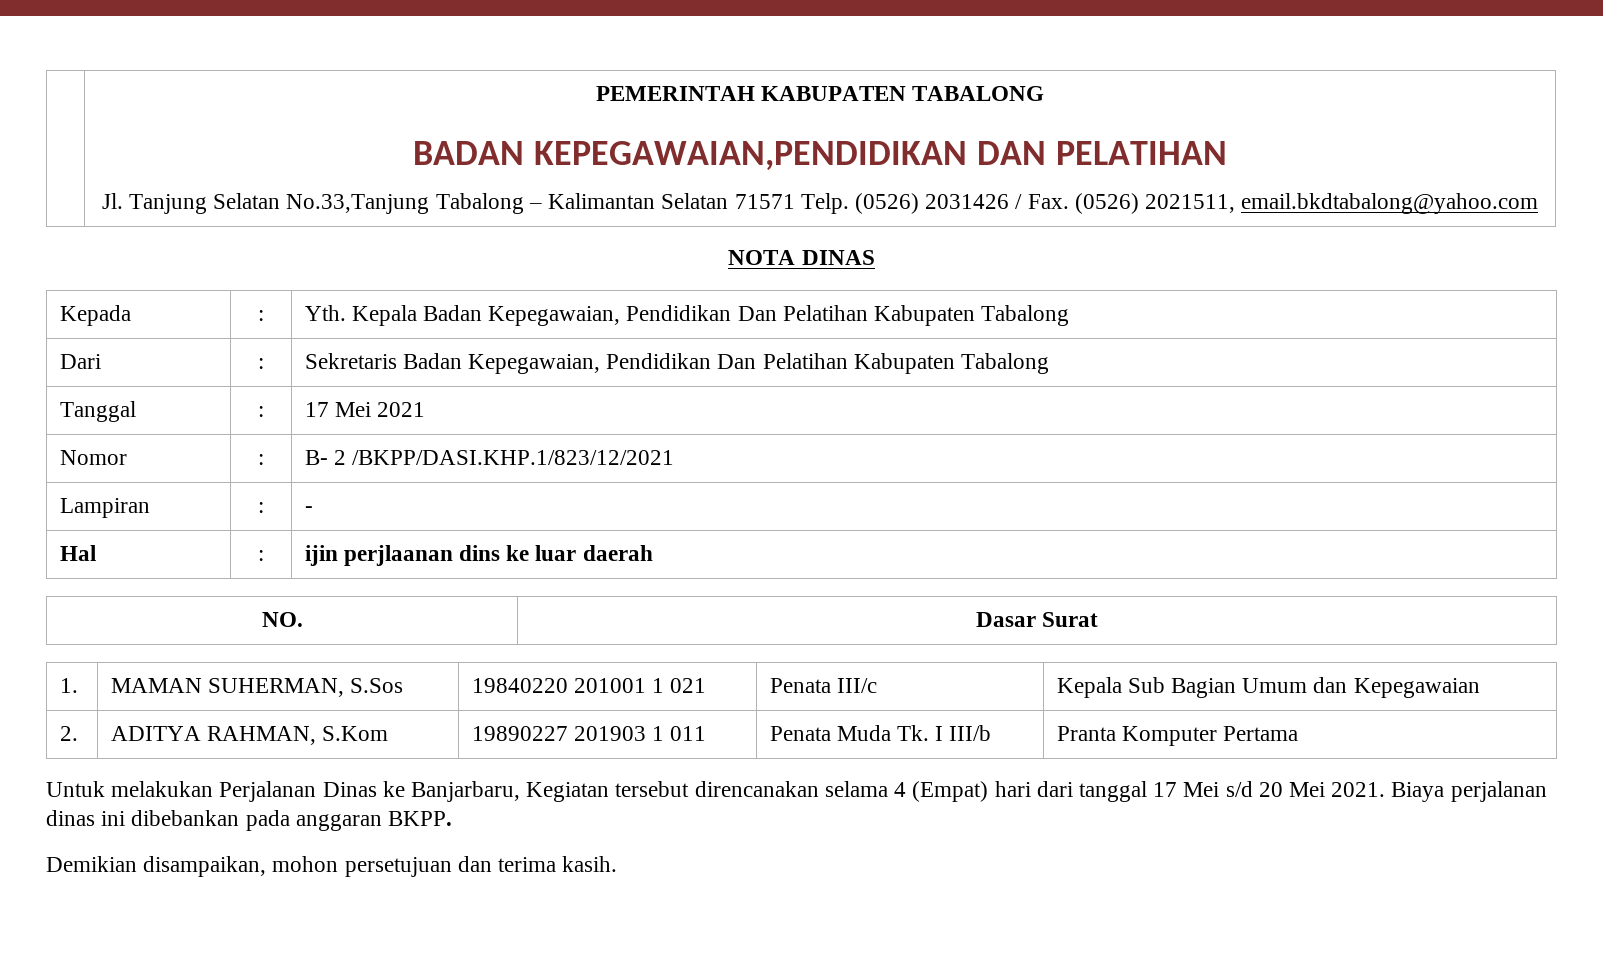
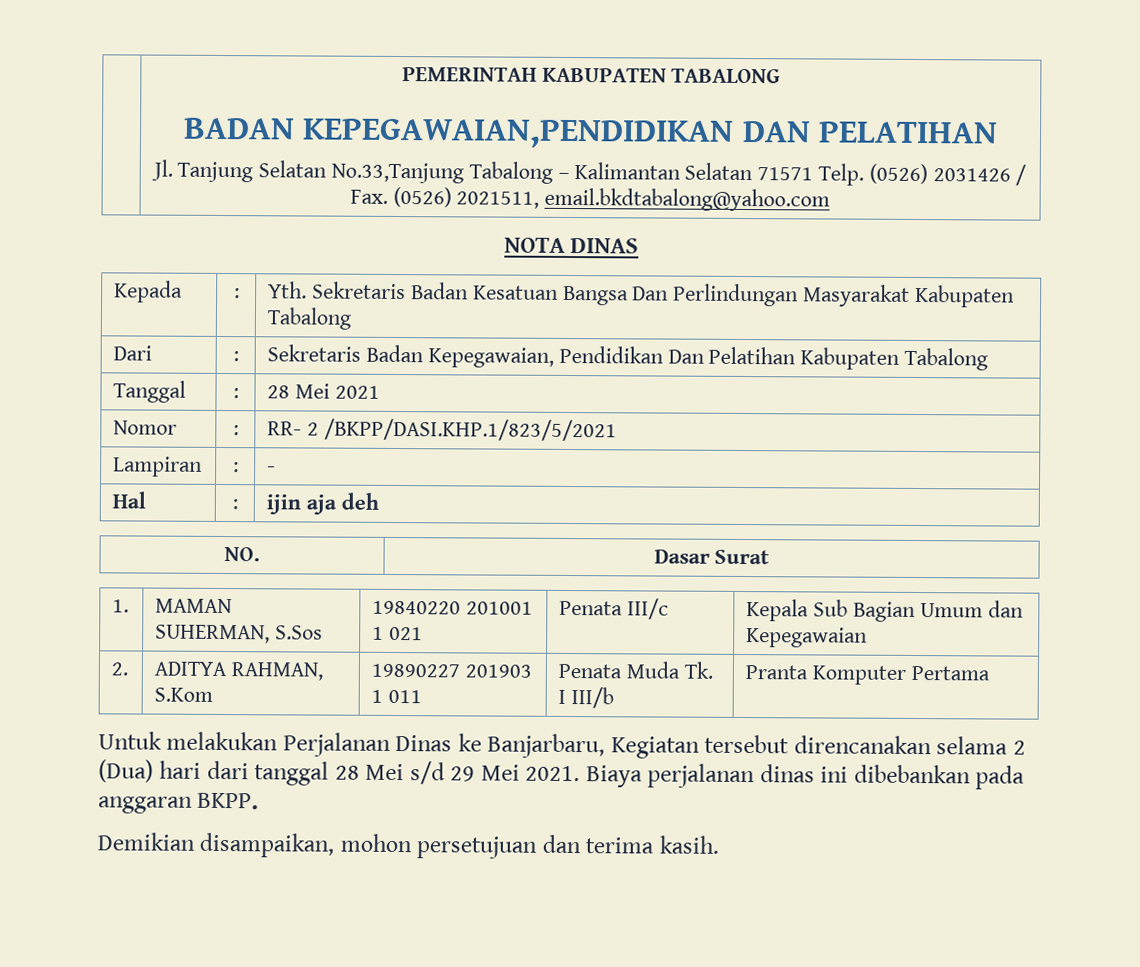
[351,305,868,326] Kepala Badan Kepegawaian, Pendidikan Dan Pelatihan -> [312,281,910,307] Sekretaris Badan Kesatuan Bangsa Dan Perlindungan Masyarakat
[304,402,329,417] 17 -> [267,385,291,399] 28
[304,450,674,465] B- 2 /BKPP/DASI.KHP.1/823/12/2021 -> [267,418,617,442] RR- 2 /BKPP/DASI.KHP.1/823/5/2021
[343,545,653,566] perjlaanan dins ke luar daerah -> [306,492,379,515] aja deh
[894,781,989,802] 4 (Empat) -> [1012,740,1026,755] [98,759,154,783] 2 (Dua)
[1153,782,1178,797] 17 -> [334,765,360,780] 28
[1258,782,1283,797] 20 -> [450,766,476,782] 29

